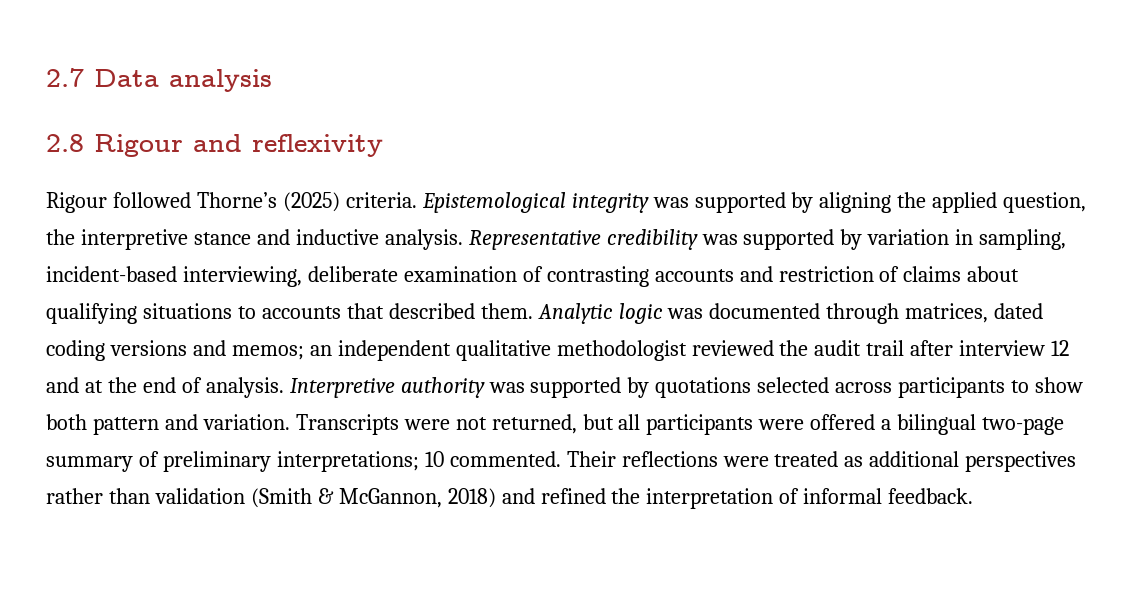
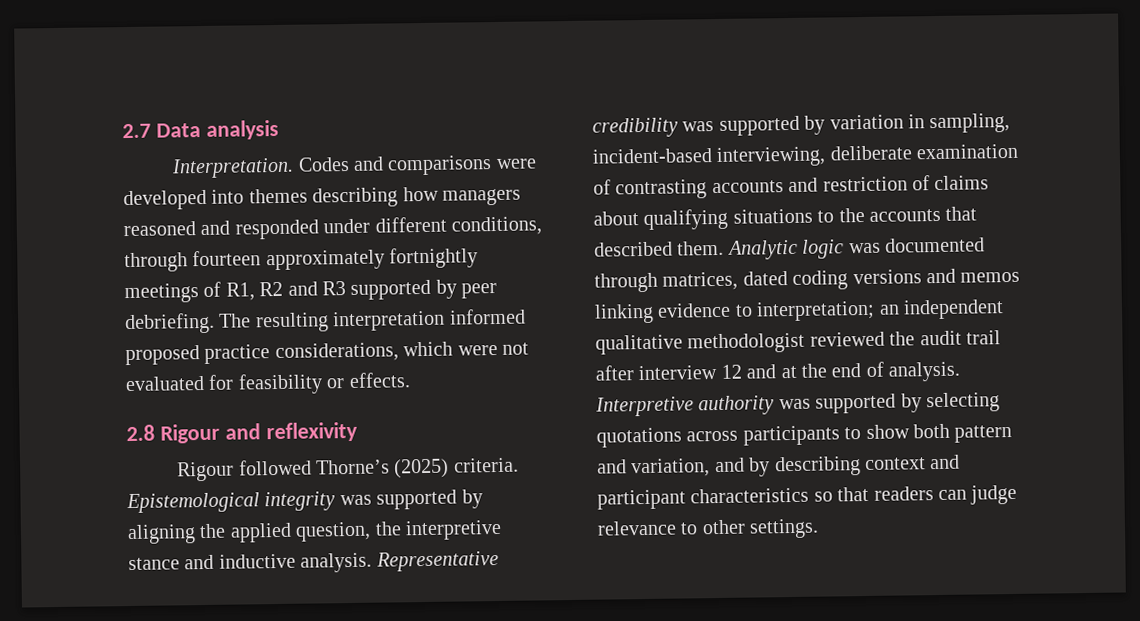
(272, 80) none -> [171,155,537,179] [123,186,521,211] [123,216,542,240] [124,247,479,273] [124,279,498,304] [125,308,526,335] [125,341,529,366] [125,372,411,395] // Interpretation. Codes and comparisons were developed into themes describing how managers reasoned and responded under different conditions, through fourteen approximately fortnightly meetings of R1, R2 and R3 supported by peer debriefing. The resulting interpretation informed proposed practice considerations, which were not evaluated for feasibility or effects.
(256, 312) none -> [838,207,865,223] the
[231,345,304,360] memos; -> [960,271,1021,283] [594,300,876,324] memos linking evidence to interpretation;
[655,377,830,398] quotations selected -> [926,392,1000,413] [596,427,682,448] selecting quotations
[202,414,1065,435] [46,451,1077,472] [46,488,974,509] variation. Transcripts were not returned, but all participants were offered a bilingual two-page summary of preliminary interpretations; 10 commented. Their reflections were treated as additional perspectives rather than validation (Smith & McGannon, 2018) and refined the interpretation of informal feedback. -> [631,454,961,478] [597,484,1018,510] [597,518,820,539] variation, and by describing context and participant characteristics so that readers can judge relevance to other settings.

